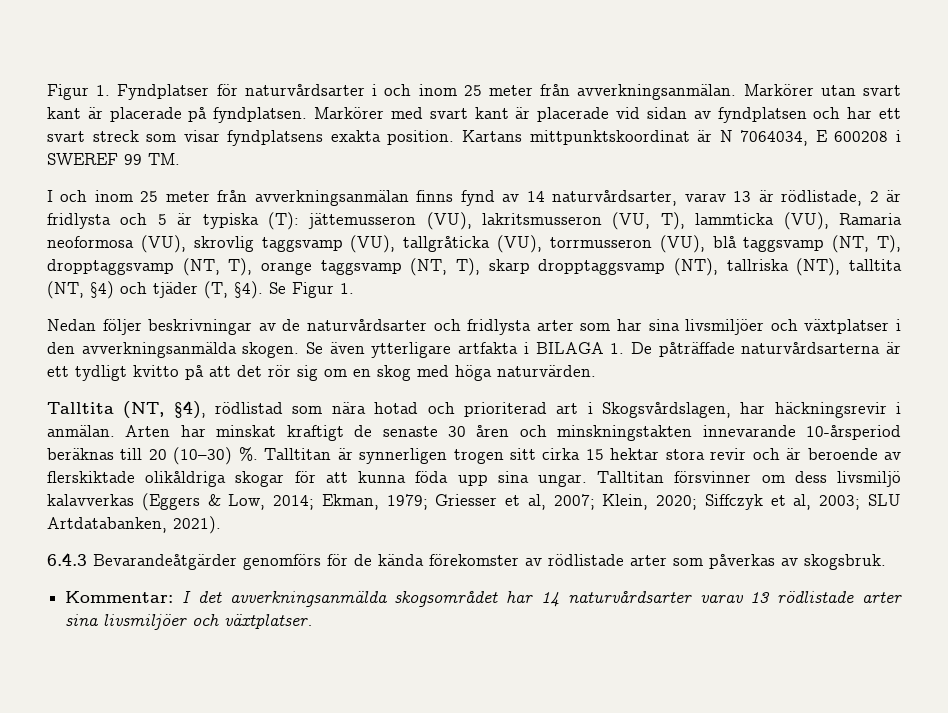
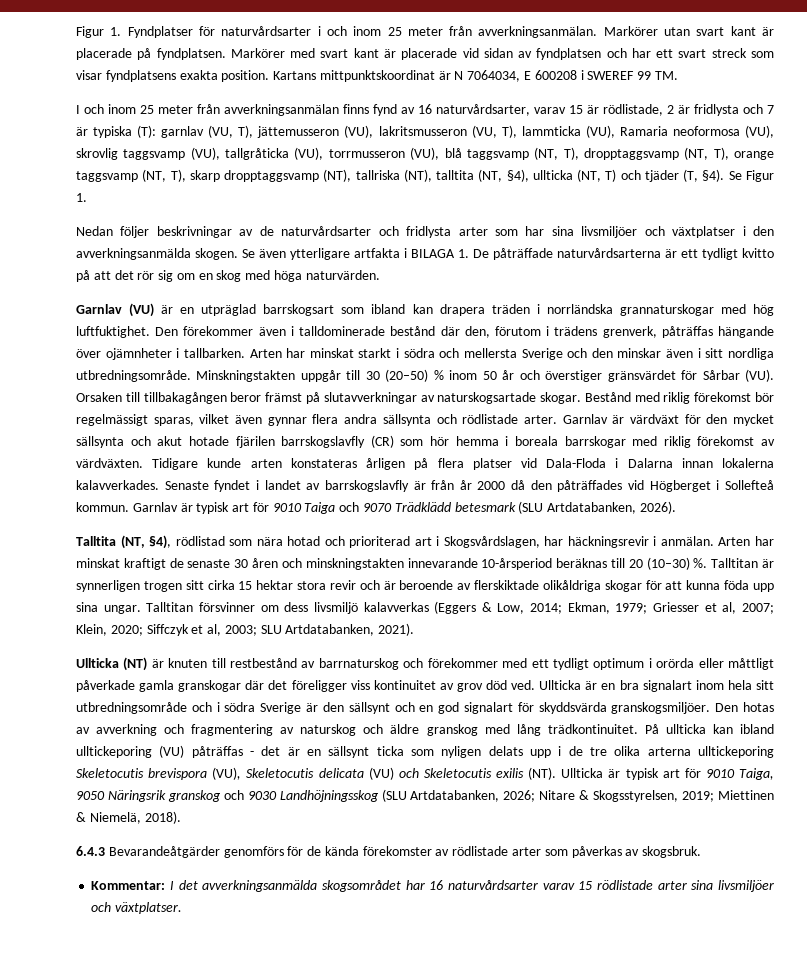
[526,191,545,202] 14 -> [418,104,432,114] 16
[733,191,752,202] 13 -> [569,105,583,114] 15
[157,214,167,225] 5 -> [767,105,774,114] 7
(299, 221) none -> [161,125,254,138] garnlav (VU, T),
[90,281,114,299] §4) -> [506,169,617,182] §4), ullticka (NT, T)
(596, 371) none -> [76,303,775,317] [76,326,774,338] [76,348,775,360] [76,369,774,382] [76,392,775,404] [76,414,774,426] [76,435,775,448] [76,458,774,470] [76,480,774,492] [76,501,676,514] // Garnlav (VU) är en utpräglad barrskogsart som ibland kan drapera träden i norrländska grannaturskogar med hög luftfuktighet. Den förekommer även i talldominerade bestånd där den, förutom i trädens grenverk, påträffas hängande över ojämnheter i tallbarken. Arten har minskat starkt i södra och mellersta Sverige och den minskar även i sitt nordliga utbredningsområde. Minskningstakten uppgår till 30 (20–50) % inom 50 år och överstiger gränsvärdet för Sårbar (VU). Orsaken till tillbakagången beror främst på slutavverkningar av naturskogsartade skogar. Bestånd med riklig förekomst bör regelmässigt sparas, vilket även gynnar flera andra sällsynta och rödlistade arter. Garnlav är värdväxt för den mycket sällsynta och akut hotade fjärilen barrskogslavfly (CR) som hör hemma i boreala barrskogar med riklig förekomst av värdväxten. Tidigare kunde arten konstateras årligen på flera platser vid Dala-Floda i Dalarna innan lokalerna kalavverkades. Senaste fyndet i landet av barrskogslavfly är från år 2000 då den påträffades vid Högberget i Sollefteå kommun. Garnlav är typisk art för 9010 Taiga och 9070 Trädklädd betesmark (SLU Artdatabanken, 2026).
(221, 525) none -> [76,657,774,671] [76,680,774,692] [76,702,774,714] [76,724,775,736] [76,745,774,758] [76,767,774,780] [76,789,774,802] [76,811,181,824] // Ullticka (NT) är knuten till restbestånd av barrnaturskog och förekommer med ett tydligt optimum i orörda eller måttligt påverkade gamla granskogar där det föreligger viss kontinuitet av grov död ved. Ullticka är en bra signalart inom hela sitt utbredningsområde och i södra Sverige är den sällsynt och en god signalart för skyddsvärda granskogsmiljöer. Den hotas av avverkning och fragmentering av naturskog och äldre granskog med lång trädkontinuitet. På ullticka kan ibland ulltickeporing (VU) påträffas - det är en sällsynt ticka som nyligen delats upp i de tre olika arterna ulltickeporing Skeletocutis brevispora (VU), Skeletocutis delicata (VU) och Skeletocutis exilis (NT). Ullticka är typisk art för 9010 Taiga, 9050 Näringsrik granskog och 9030 Landhöjningsskog (SLU Artdatabanken, 2026; Nitare & Skogsstyrelsen, 2019; Miettinen & Niemelä, 2018).
[540,592,559,607] 14 -> [429,880,444,890] 16
[750,592,771,603] 13 -> [578,881,593,890] 15

